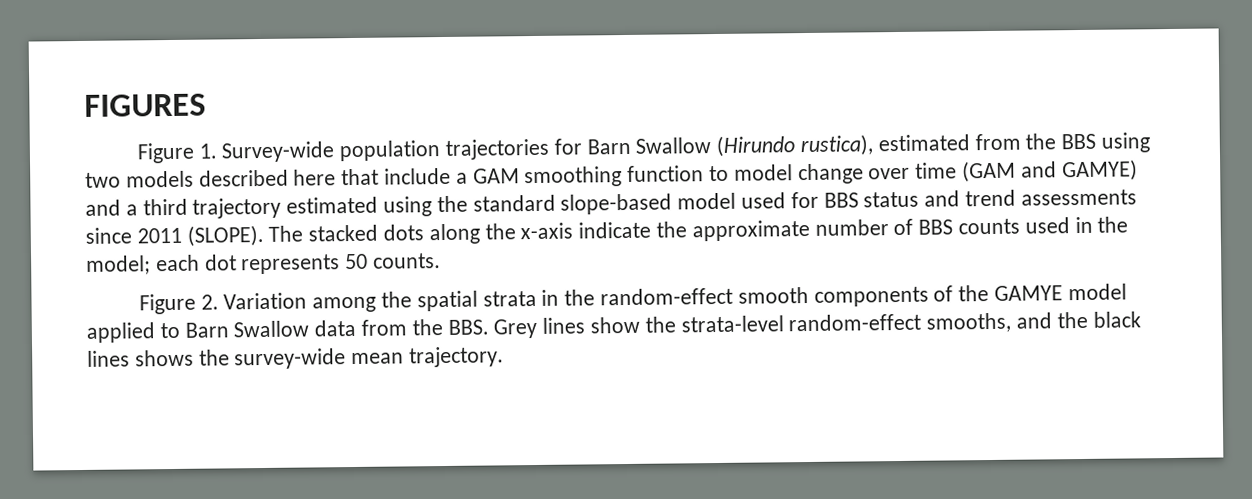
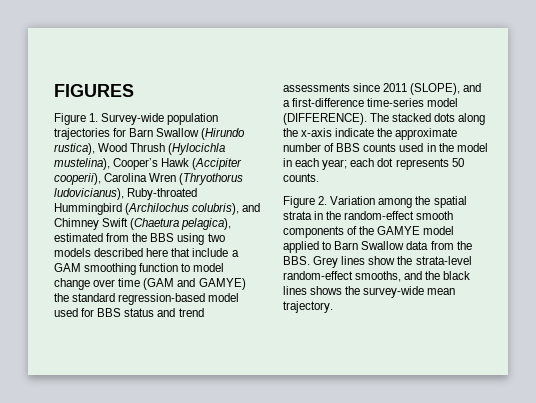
(874, 145) none -> [98,143,226,155] [54,158,243,170] [54,173,244,185] [54,188,198,200] [54,203,261,215] [54,218,232,230] Wood Thrush (Hylocichla mustelina), Cooper’s Hawk (Accipiter cooperii), Carolina Wren (Thryothorus ludovicianus), Ruby-throated Hummingbird (Archilochus colubris), and Chimney Swift (Chaetura pelagica),
[85,196,433,219] and a third trajectory estimated using -> (246, 284) none
[560,193,673,215] slope-based -> [118,293,206,305] regression-based
[186,224,264,247] (SLOPE). -> [410,83,482,95] [283,98,459,107] [283,113,367,125] (SLOPE), and a first-difference time-series model (DIFFERENCE).
[86,255,151,275] model; -> [456,143,488,152] [283,158,348,170] model in each year;

